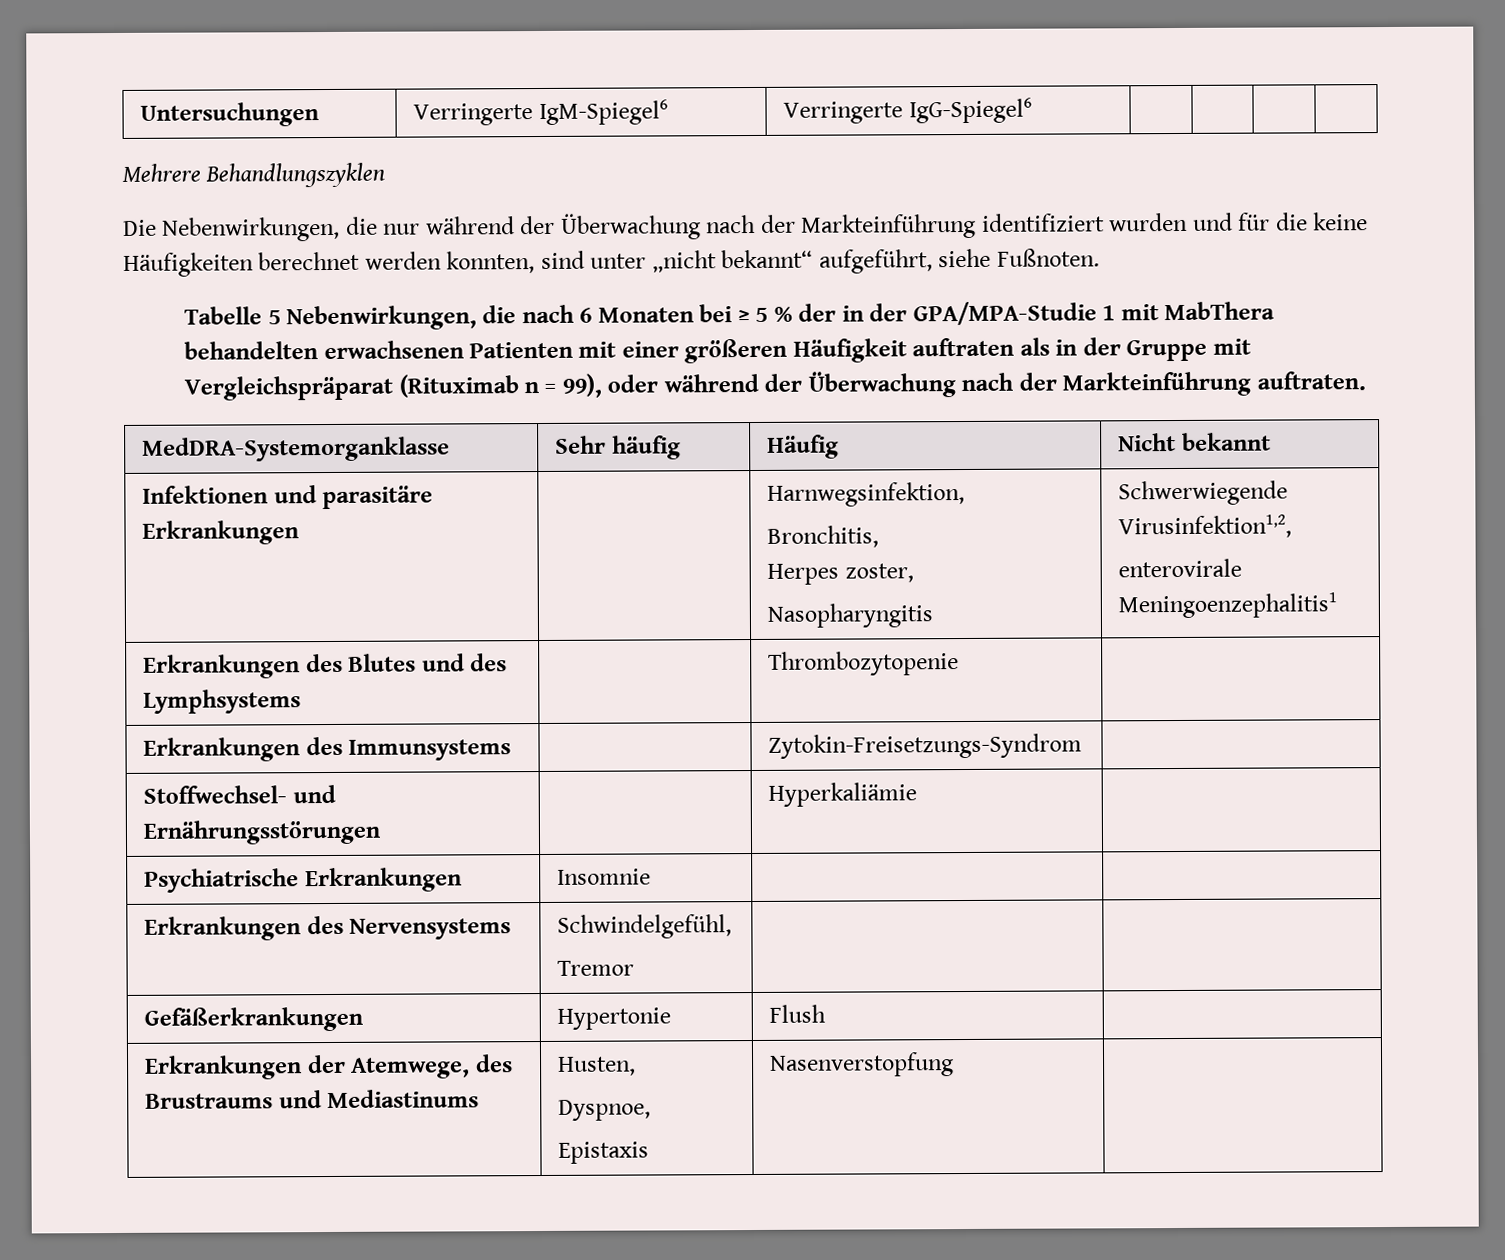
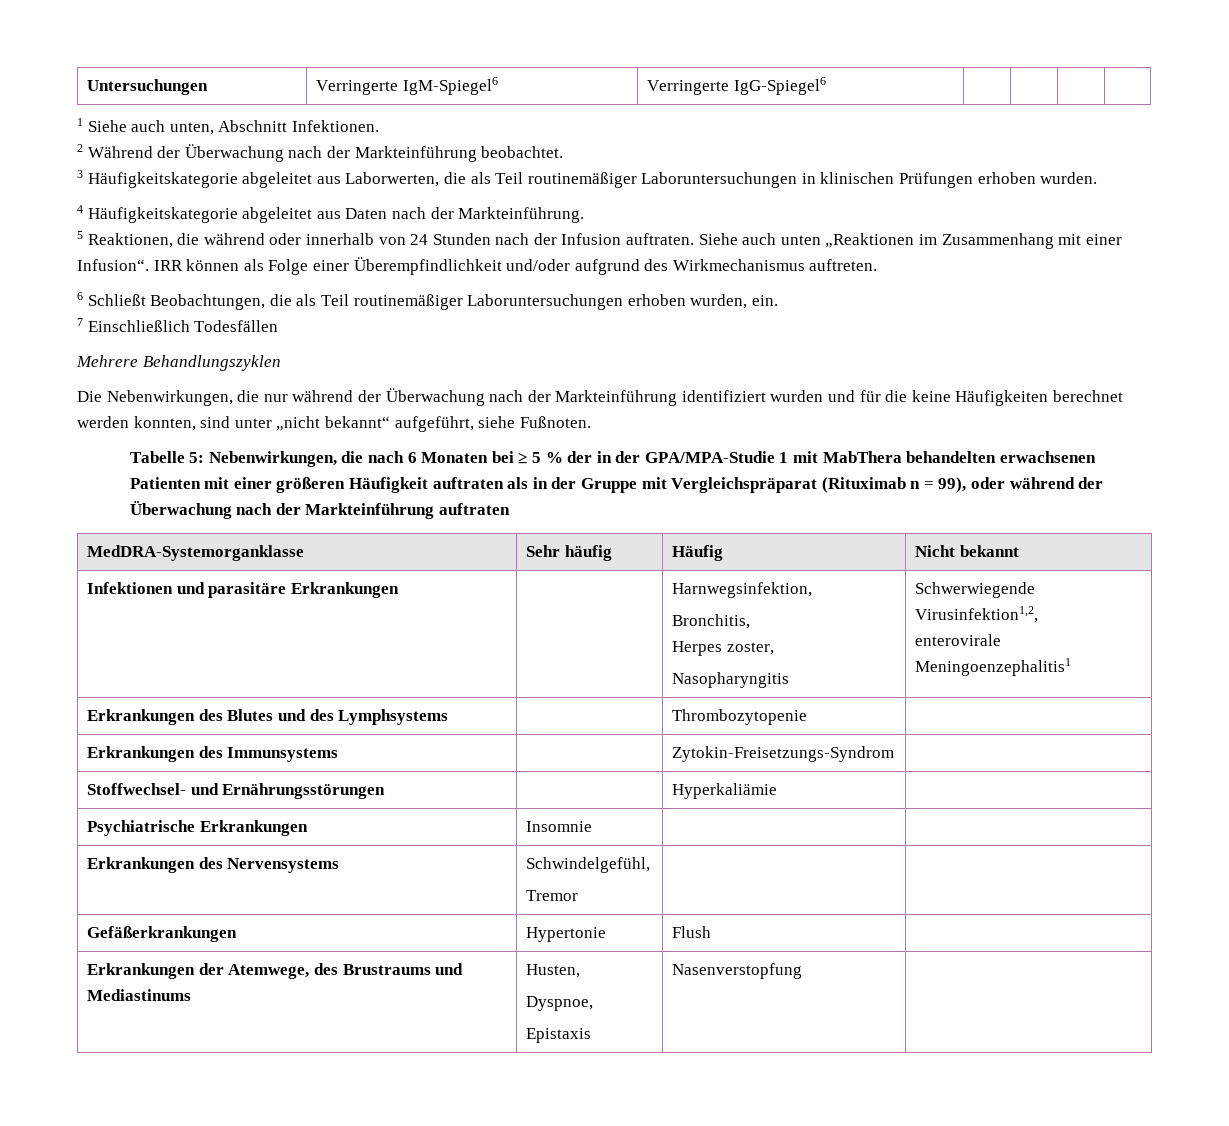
(1032, 110) none -> [77,118,379,135] [77,144,564,162] [77,170,1098,188] [77,205,585,223] [77,231,1122,249] [77,257,878,275] [77,292,778,310] [77,318,279,332] // 1 Siehe auch unten, Abschnitt Infektionen. // 2 Während der Überwachung nach der Markteinführung beobachtet. // 3 Häufigkeitskategorie abgeleitet aus Laborwerten, die als Teil routinemäßiger Laboruntersuchungen in klinischen Prüfungen erhoben wurden. // 4 Häufigkeitskategorie abgeleitet aus Daten nach der Markteinführung. // 5 Reaktionen, die während oder innerhalb von 24 Stunden nach der Infusion auftraten. Siehe auch unten „Reaktionen im Zusammenhang mit einer Infusion“. IRR können als Folge einer Überempfindlichkeit und/oder aufgrund des Wirkmechanismus auftreten. // 6 Schließt Beobachtungen, die als Teil routinemäßiger Laboruntersuchungen erhoben wurden, ein. // 7 Einschließlich Todesfällen
[267,310,281,325] 5 -> [189,452,205,463] 5:
[1256,371,1366,391] auftraten. -> [438,503,510,515] auftraten

